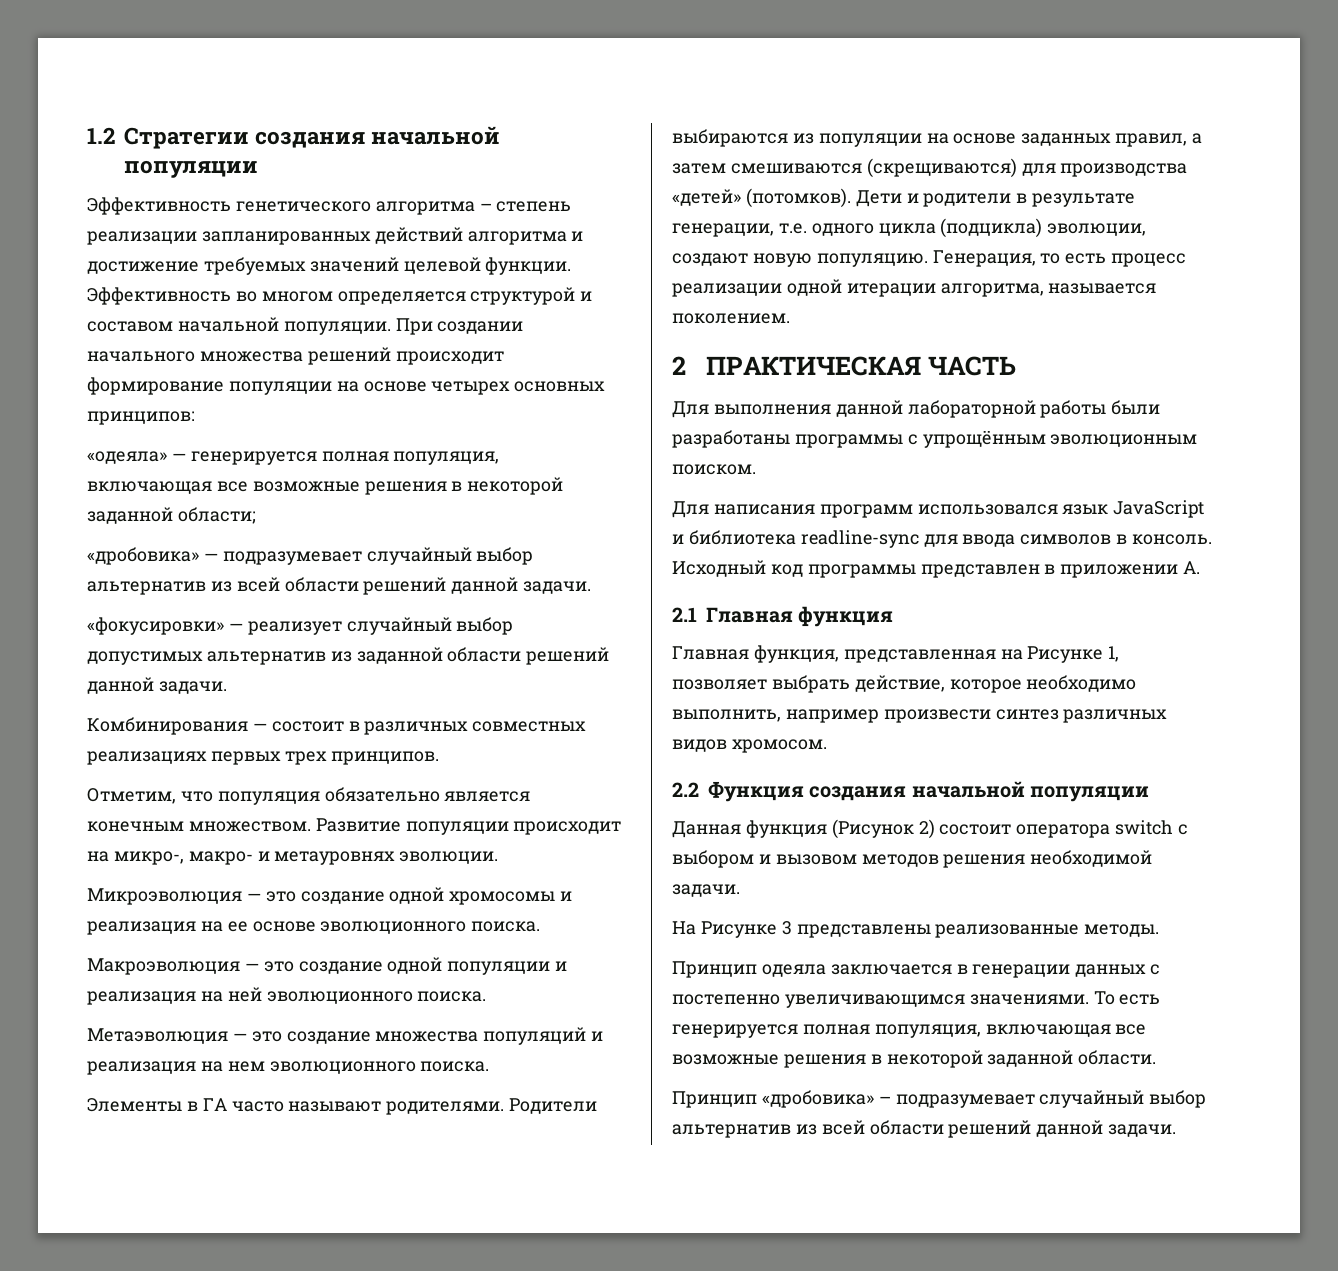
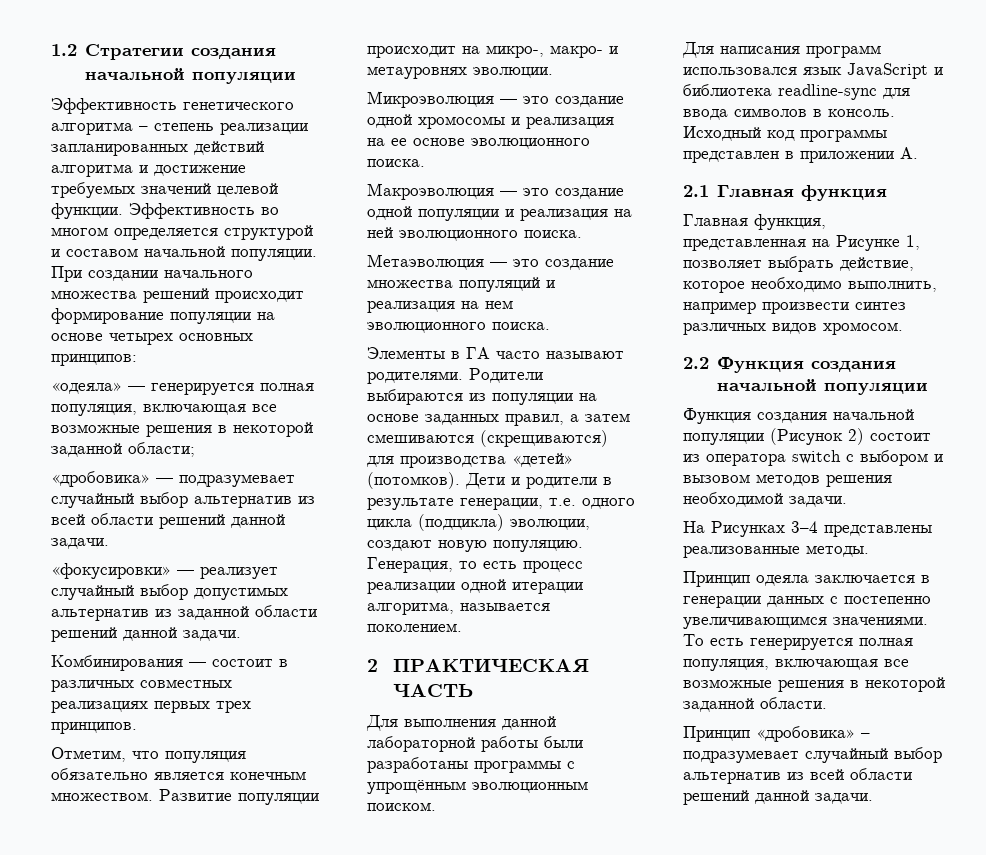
[672,820,827,838] Данная функция -> [683,408,914,424] [683,433,764,445] Функция создания начальной популяции
(1012, 829) none -> [683,454,700,462] из
[700,921,792,938] Рисунке 3 -> [711,521,818,537] Рисунках 3–4

